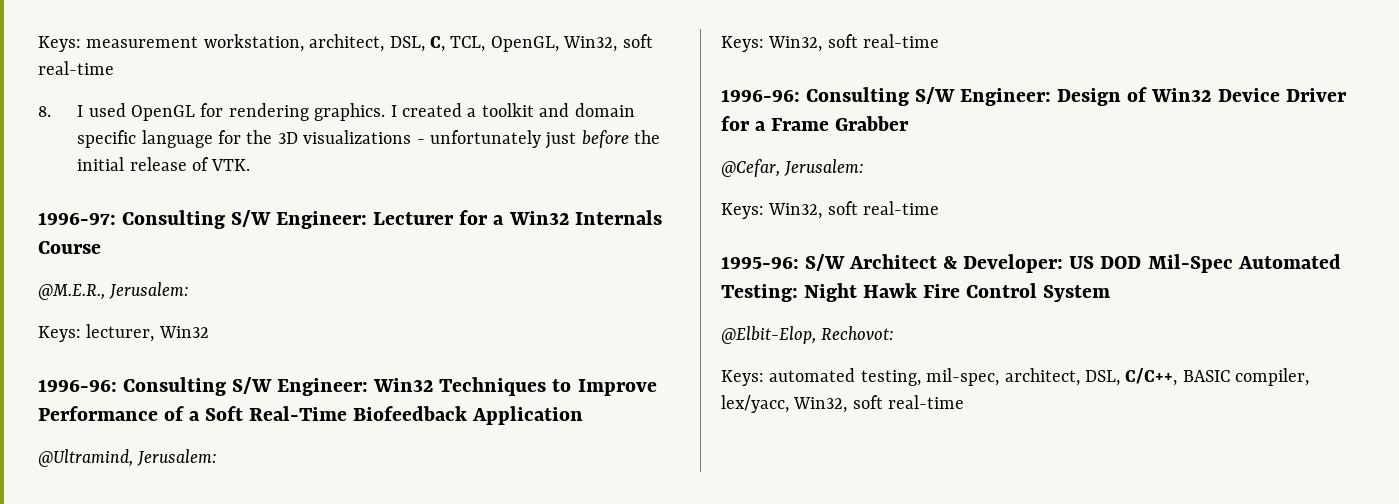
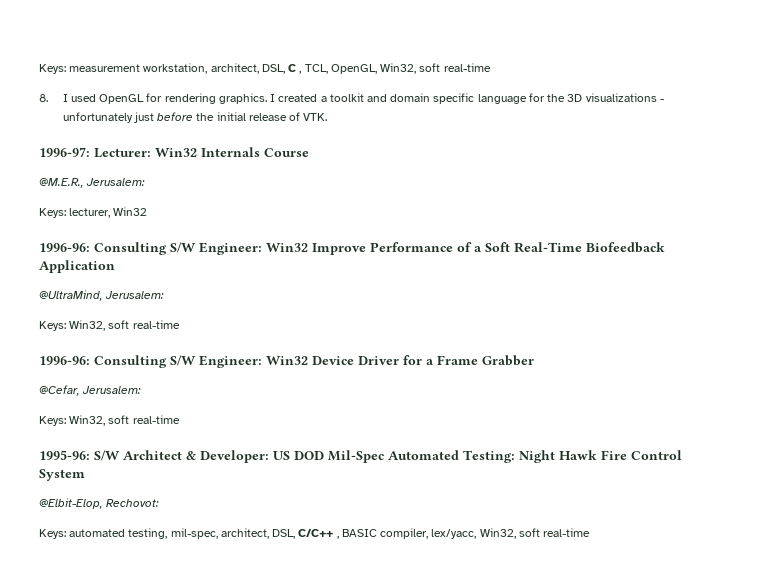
[429,36,445,52] C, -> [288,64,302,74] C ,
[122,210,505,229] Consulting S/W Engineer: Lecturer for a -> [94,148,151,158] Lecturer:
[439,377,572,396] Techniques to -> (308, 247) none
[38,449,133,467] @Ultramind, -> [39,290,103,301] @UltraMind,
[1057,87,1148,106] Design of -> (262, 361) none
[1125,368,1178,386] C/C++, -> [298,529,339,539] C/C++ ,

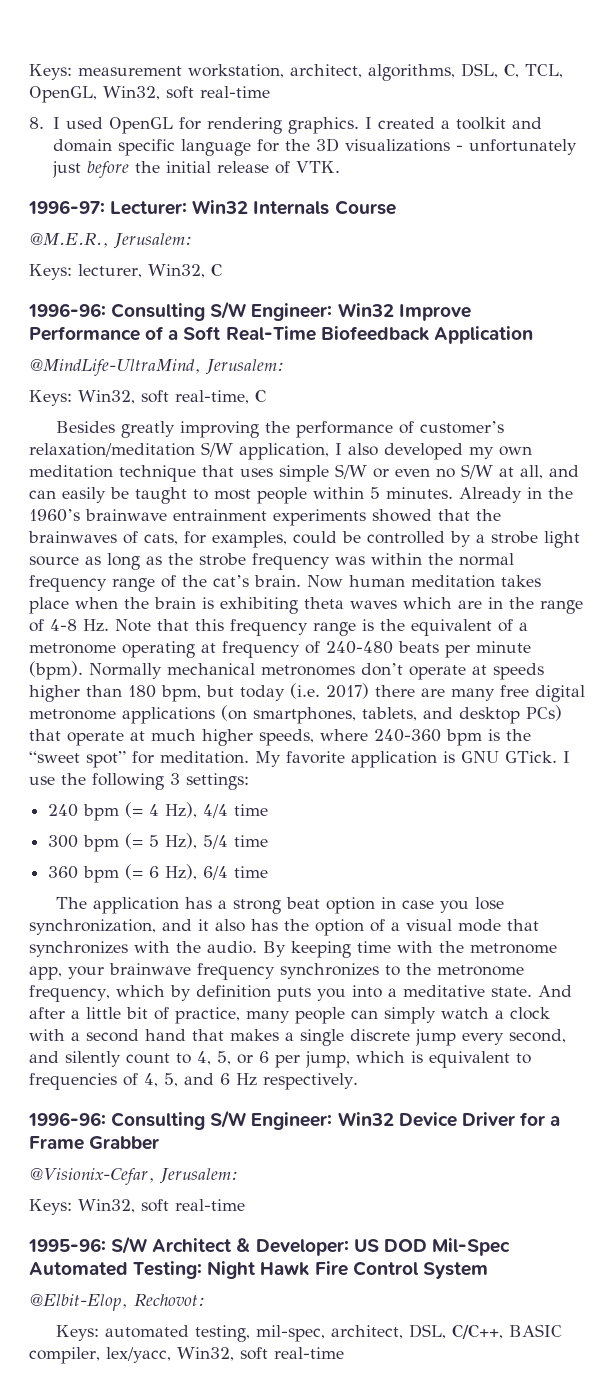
[261,64,302,74] DSL, C , -> [368,63,519,81] algorithms, DSL, C,
[113,207,148,216] Win32 -> [148,263,222,278] Win32, C
[39,290,165,301] [39,320,180,331] @UltraMind, Jerusalem: // Keys: Win32, soft real-time -> [29,359,284,376] [29,389,266,406] [55,421,504,438] [29,442,532,460] [29,464,579,482] [29,487,573,504] [29,509,501,526] [28,531,580,548] [29,553,514,570] [29,575,541,592] [29,597,583,614] [29,619,528,636] [29,641,531,658] [29,661,544,680] [29,683,585,702] [29,705,562,724] [29,729,531,746] [29,751,570,768] [29,773,249,790] [48,802,269,821] [48,833,269,852] [48,864,269,883] [55,897,504,914] [29,919,539,936] [29,941,557,958] [29,963,524,980] [29,985,572,1002] [29,1007,550,1024] [29,1029,566,1046] [29,1051,531,1068] [29,1073,358,1090] @MindLife-UltraMind, Jerusalem: // Keys: Win32, soft real-time, C // Besides greatly improving the performance of customer’s relaxation/meditation S/W application, I also developed my own meditation technique that uses simple S/W or even no S/W at all, and can easily be taught to most people within 5 minutes. Already in the 1960’s brainwave entrainment experiments showed that the brainwaves of cats, for examples, could be controlled by a strobe light source as long as the strobe frequency was within the normal frequency range of the cat’s brain. Now human meditation takes place when the brain is exhibiting theta waves which are in the range of 4-8 Hz. Note that this frequency range is the equivalent of a metronome operating at frequency of 240-480 beats per minute (bpm). Normally mechanical metronomes don’t operate at speeds higher than 180 bpm, but today (i.e. 2017) there are many free digital metronome applications (on smartphones, tablets, and desktop PCs) that operate at much higher speeds, where 240-360 bpm is the “sweet spot” for meditation. My favorite application is GNU GTick. I use the following 3 settings: // 240 bpm (= 4 Hz), 4/4 time // 300 bpm (= 5 Hz), 5/4 time // 360 bpm (= 6 Hz), 6/4 time // The application has a strong beat option in case you lose synchronization, and it also has the option of a visual mode that synchronizes with the audio. By keeping time with the metronome app, your brainwave frequency synchronizes to the metronome frequency, which by definition puts you into a meditative state. And after a little bit of practice, many people can simply watch a clock with a second hand that makes a single discrete jump every second, and silently count to 4, 5, or 6 per jump, which is equivalent to frequencies of 4, 5, and 6 Hz respectively.
[39,385,80,396] @Cefar, -> [29,1168,155,1185] @Visionix-Cefar,
[298,529,339,539] C/C++ , -> [451,1324,503,1339] C/C++,

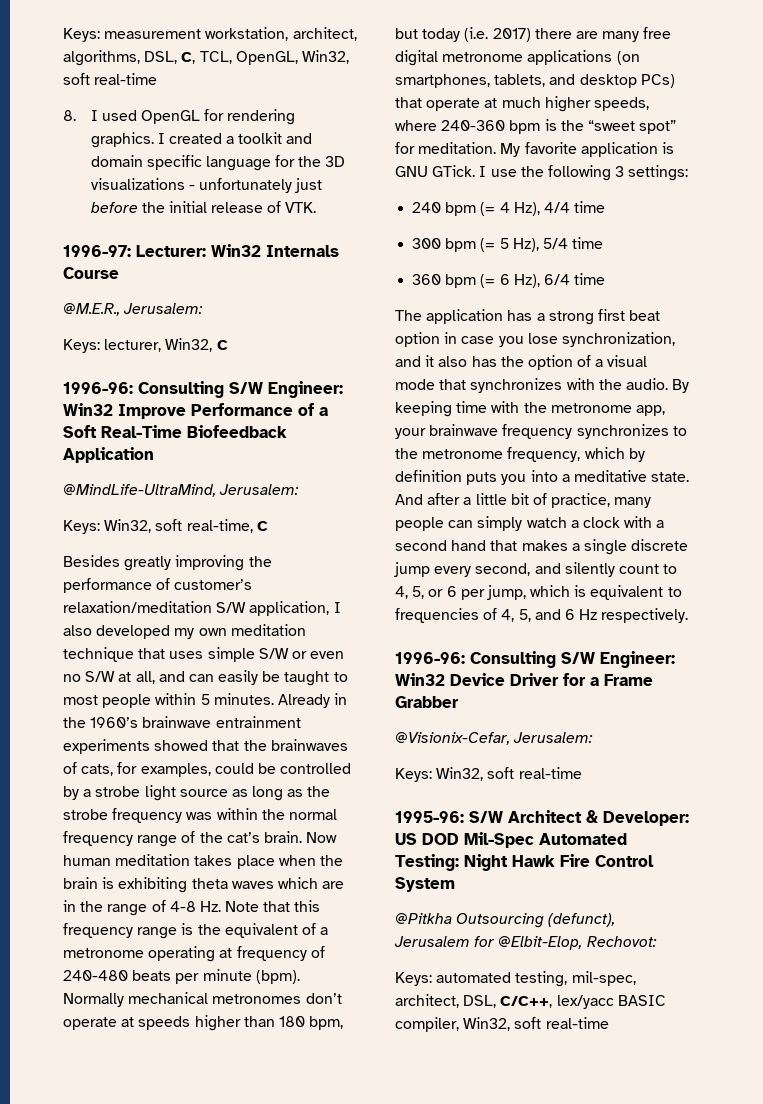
(281, 906) none -> [597,309,625,321] first
(488, 1270) none -> [395,913,616,928] [394,936,496,947] @Pitkha Outsourcing (defunct), Jerusalem for
(503, 1331) none -> [556,995,614,1009] lex/yacc
[106,1347,171,1363] lex/yacc, -> (459, 1024) none

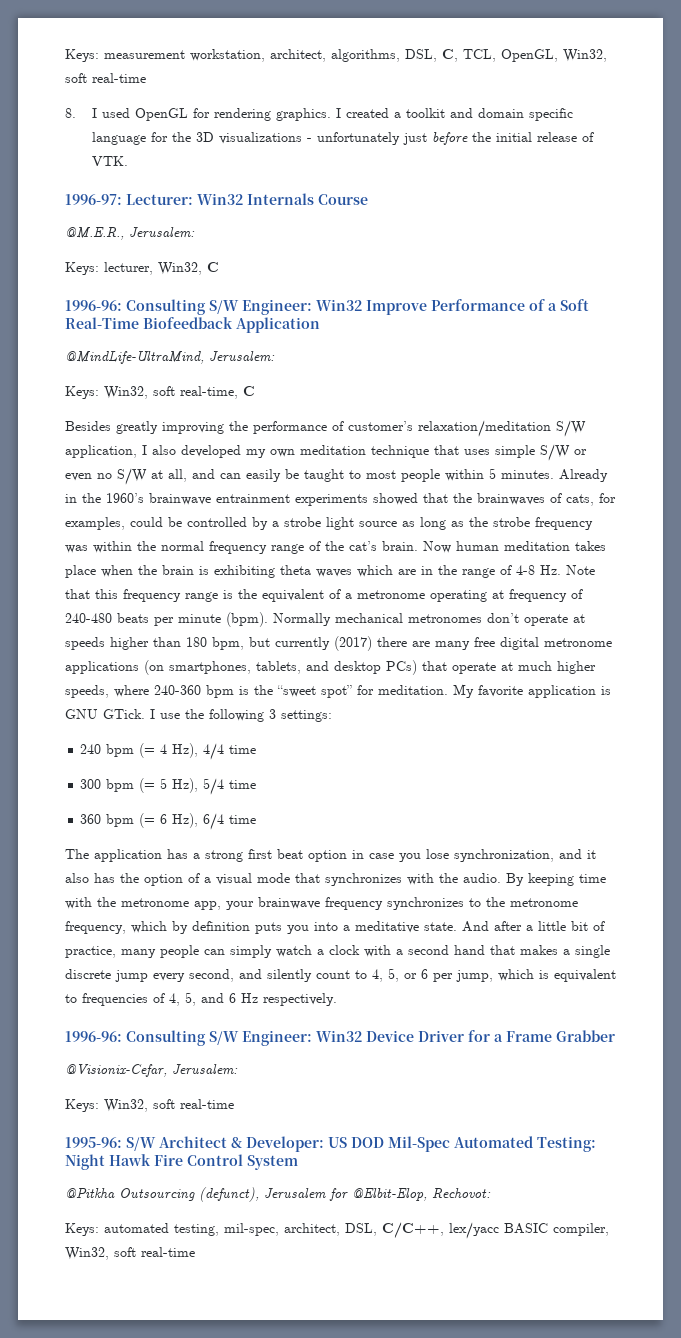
[422,27,531,42] today (i.e. 2017) -> [275,636,372,651] currently (2017)

